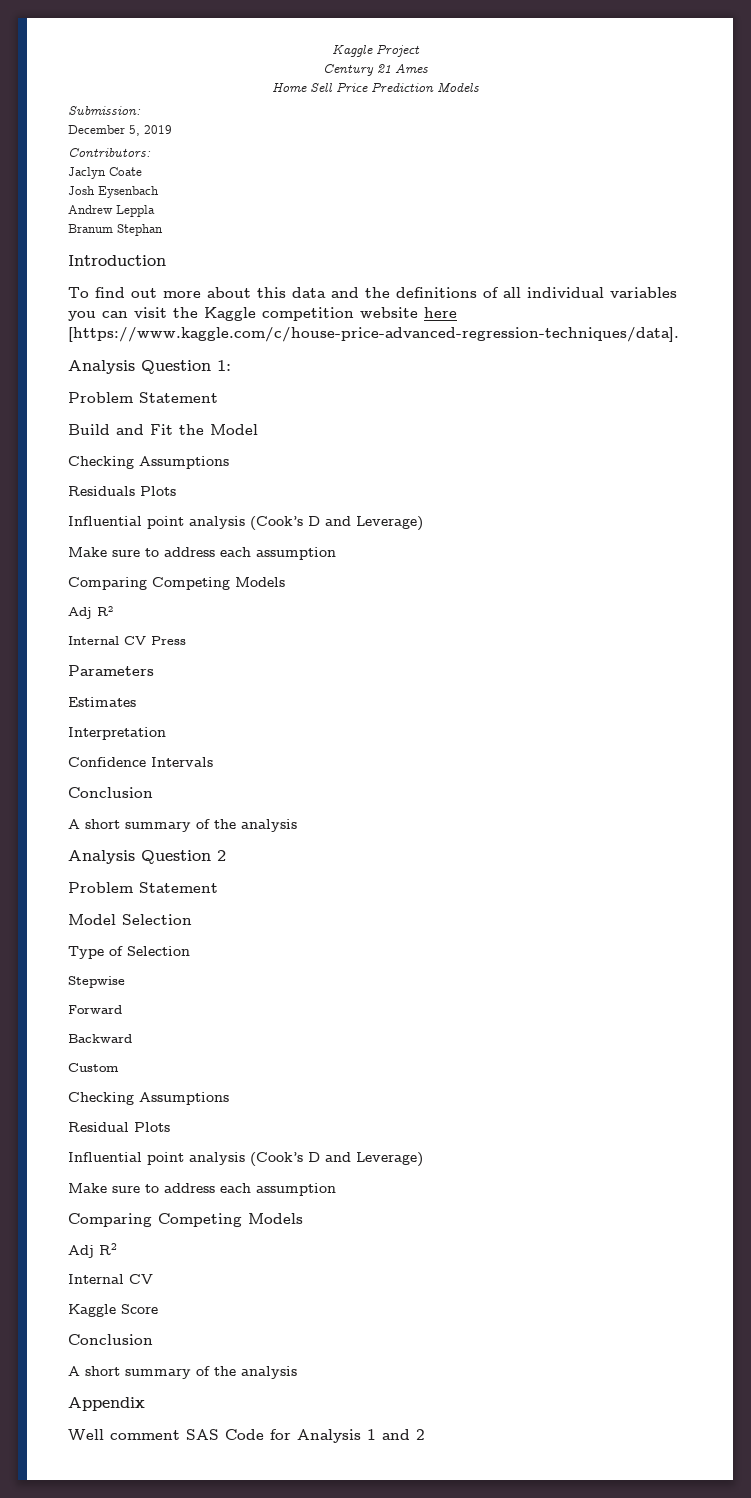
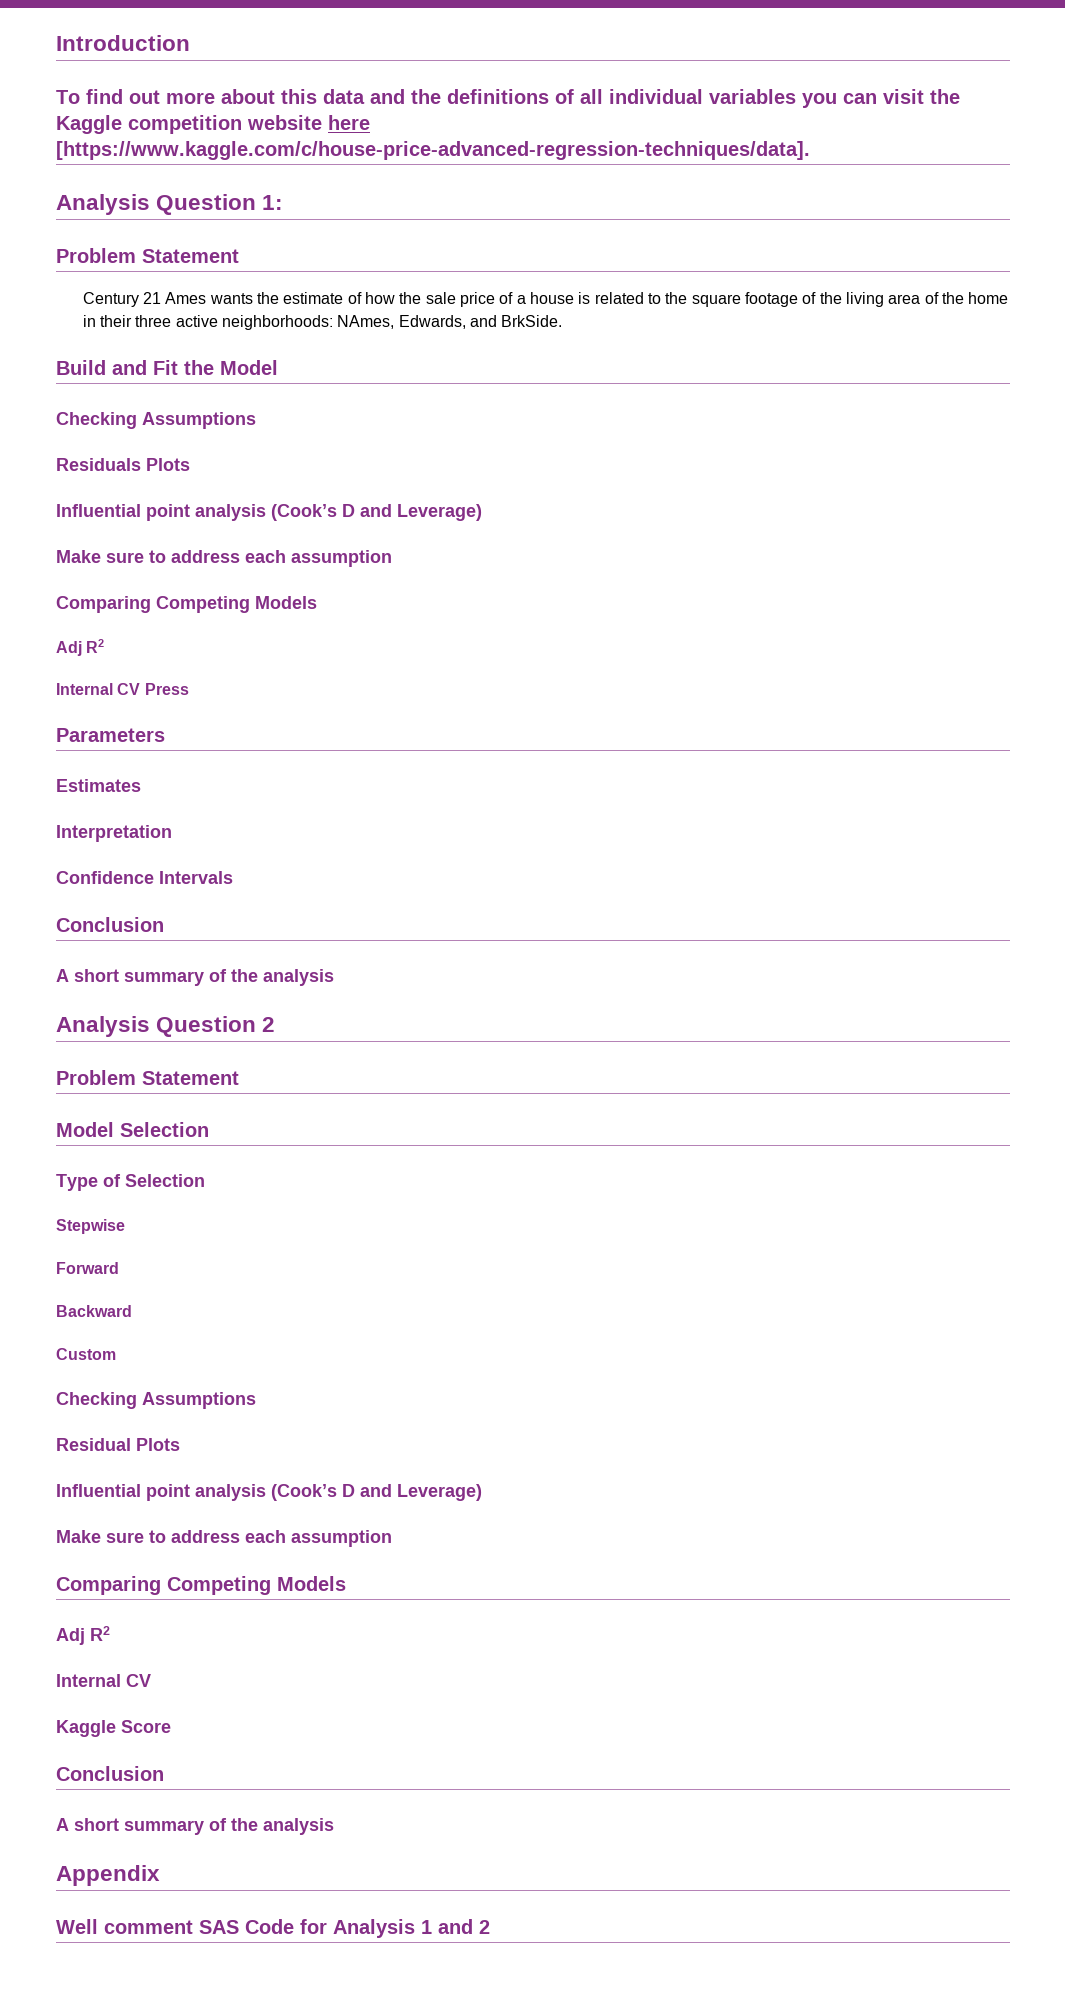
[332,44,420,57] [323,64,428,76] [272,82,479,93] [68,106,141,115] [68,125,172,136] [68,148,151,157] [68,167,142,179] [68,186,159,198] [68,205,155,217] [68,224,163,236] Kaggle Project // Century 21 Ames // Home Sell Price Prediction Models // Submission: // December 5, 2019 // Contributors: // Jaclyn Coate // Josh Eysenbach // Andrew Leppla // Branum Stephan // -> (56, 43) none
(218, 397) none -> [82,292,1009,307] [82,315,563,330] // Century 21 Ames wants the estimate of how the sale price of a house is related to the square footage of the living area of the home in their three active neighborhoods: NAmes, Edwards, and BrkSide.

